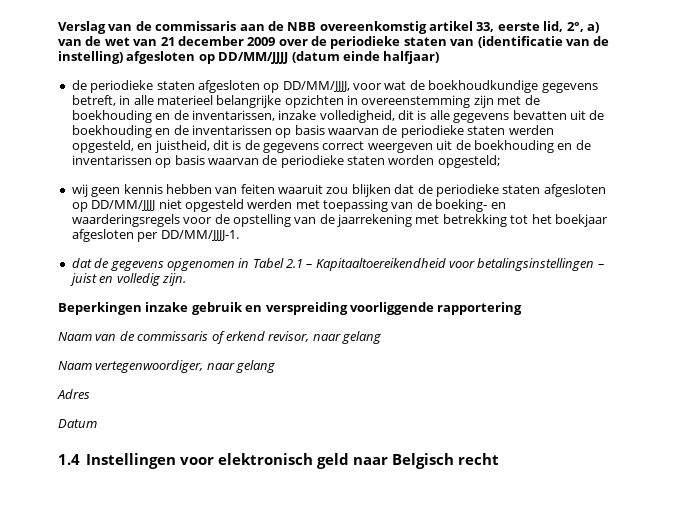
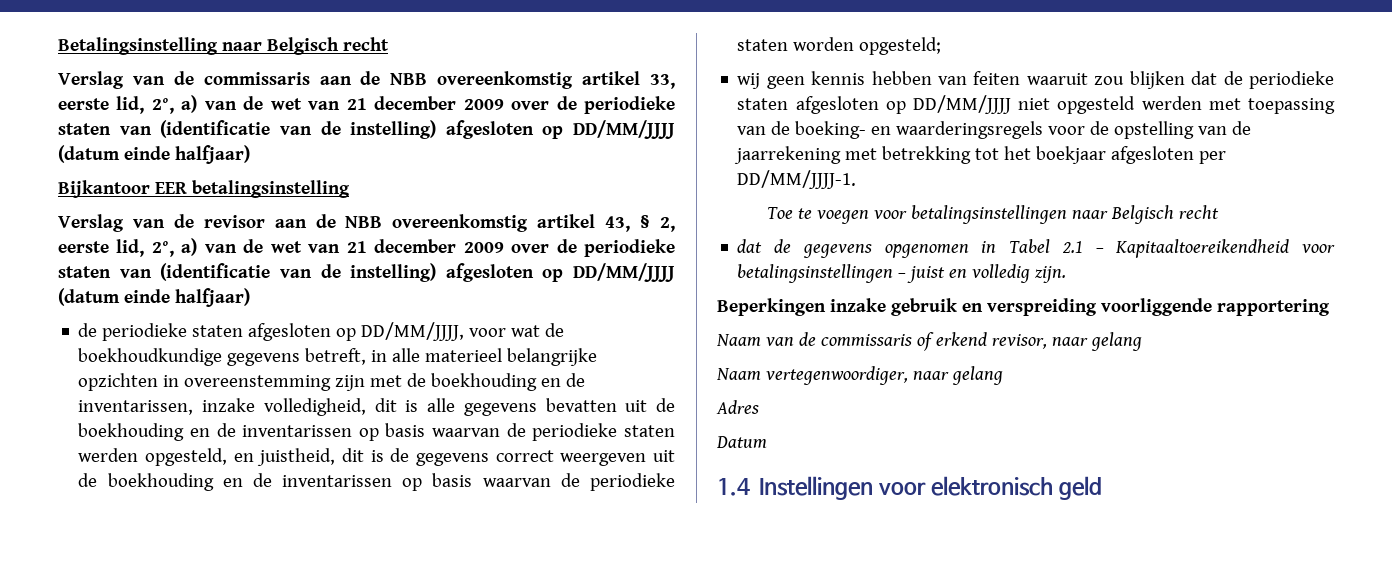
(58, 27) none -> [58,37,389,55] Betalingsinstelling naar Belgisch recht //
(440, 57) none -> [58,180,350,198] [58,214,675,232] [58,238,675,257] [58,263,675,282] [58,288,250,307] // Bijkantoor EER betalingsinstelling // Verslag van de revisor aan de NBB overeenkomstig artikel 43, § 2, eerste lid, 2°, a) van de wet van 21 december 2009 over de periodieke staten van (identificatie van de instelling) afgesloten op DD/MM/JJJJ (datum einde halfjaar)
(239, 235) none -> [766,205,1219,224] // Toe te voegen voor betalingsinstellingen naar Belgisch recht
[353,453,500,469] naar Belgisch recht -> (1102, 488) none

